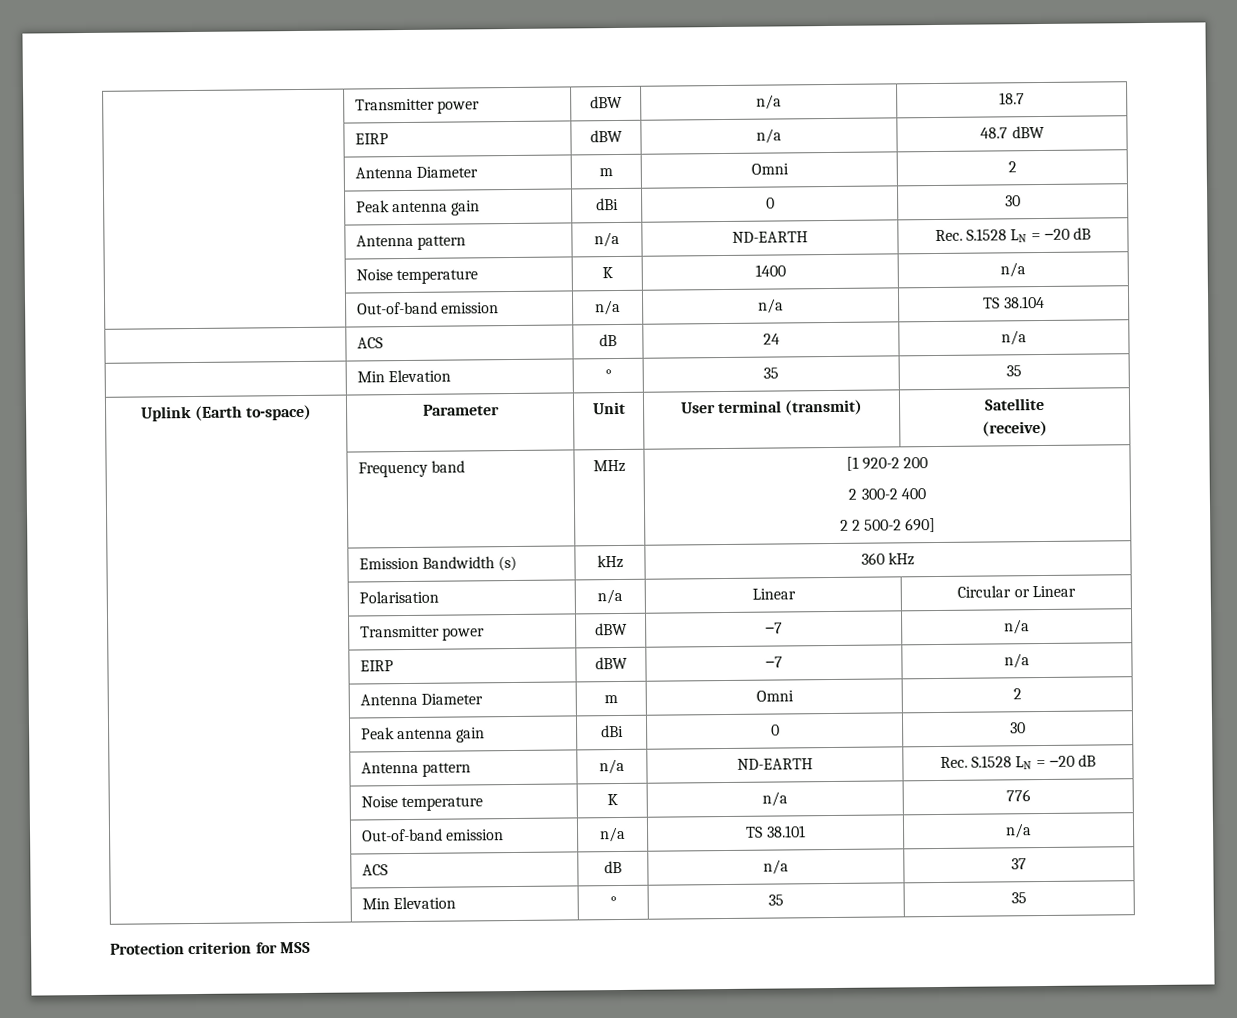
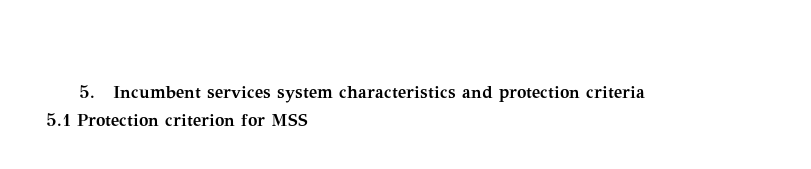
[354,98,481,114] [590,95,623,109] [756,94,782,110] [999,92,1025,105] [354,133,389,145] [590,129,623,143] [756,128,782,144] [980,125,1045,139] [354,166,479,179] [599,168,613,177] [750,163,789,175] [1007,161,1017,173] [355,200,481,216] [596,197,619,211] [765,197,775,209] [1005,195,1021,207] [355,234,467,250] [594,231,620,248] [732,231,808,243] [934,227,1092,243] [355,269,479,285] [601,267,613,279] [754,264,786,277] [1000,262,1026,278] [356,301,500,315] [595,299,621,316] [758,298,784,314] [983,295,1045,309] [356,337,383,349] [599,334,617,347] [762,333,780,345] [1001,330,1027,346] [356,369,452,383] [604,369,612,381] [763,367,779,379] [1006,365,1022,377] [141,404,312,422] [422,404,500,416] [591,401,626,415] [679,399,864,416] [984,397,1045,411] [982,420,1048,437] [357,460,466,478] [592,459,626,473] [845,456,929,471] [848,488,926,500] [839,518,937,533] [358,555,518,572] [596,554,624,569] [860,552,916,566] [358,590,439,604] [597,588,623,605] [751,588,796,600] [957,585,1076,598] [359,625,486,641] [595,622,628,636] [765,622,783,634] [1004,619,1030,635] [359,660,394,672] [595,656,628,670] [765,656,783,668] [1004,653,1030,669] [359,693,484,706] [604,695,618,704] [755,690,794,702] [1012,688,1022,700] [360,727,486,743] [601,724,624,738] [770,724,780,736] [1010,722,1026,734] [360,761,472,777] [599,758,625,775] [737,758,813,770] [939,754,1097,770] [360,796,484,812] [606,794,618,806] [762,791,788,807] [1005,789,1031,802] [361,828,505,842] [599,826,626,843] [746,825,806,838] [1005,823,1032,839] [361,864,388,876] [604,860,622,874] [763,859,789,875] [1011,858,1027,870] [361,896,457,910] [609,896,617,908] [768,894,784,906] [1011,892,1027,904] | Transmitter power | dBW | n/a | 18.7 // | EIRP | dBW | n/a | 48.7 dBW // | Antenna Diameter | m | Omni | 2 // | Peak antenna gain | dBi | 0 | 30 // | Antenna pattern | n/a | ND-EARTH | Rec. S.1528 LN = ‒20 dB // | Noise temperature | K | 1400 | n/a // | Out-of-band emission | n/a | n/a | TS 38.104 // | ACS | dB | 24 | n/a // | Min Elevation | ° | 35 | 35 // Uplink (Earth to-space) | Parameter | Unit | User terminal (transmit) | Satellite // (receive) // | Frequency band | MHz | [1 920-2 200 // 2 300-2 400 // 2 2 500-2 690] // | Emission Bandwidth (s) | kHz | 360 kHz // | Polarisation | n/a | Linear | Circular or Linear // | Transmitter power | dBW | ‒7 | n/a // | EIRP | dBW | ‒7 | n/a // | Antenna Diameter | m | Omni | 2 // | Peak antenna gain | dBi | 0 | 30 // | Antenna pattern | n/a | ND-EARTH | Rec. S.1528 LN = ‒20 dB // | Noise temperature | K | n/a | 776 // | Out-of-band emission | n/a | TS 38.101 | n/a // | ACS | dB | n/a | 37 // | Min Elevation | ° | 35 | 35 // -> [79,85,645,103] [46,113,71,126] 5. Incumbent services system characteristics and protection criteria // 5.1

